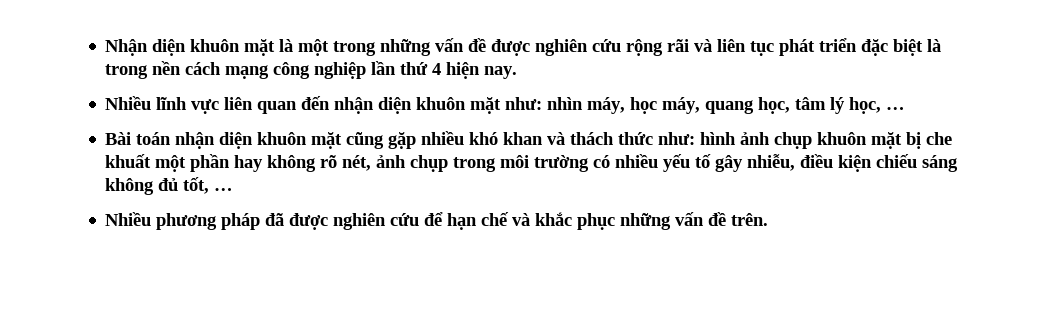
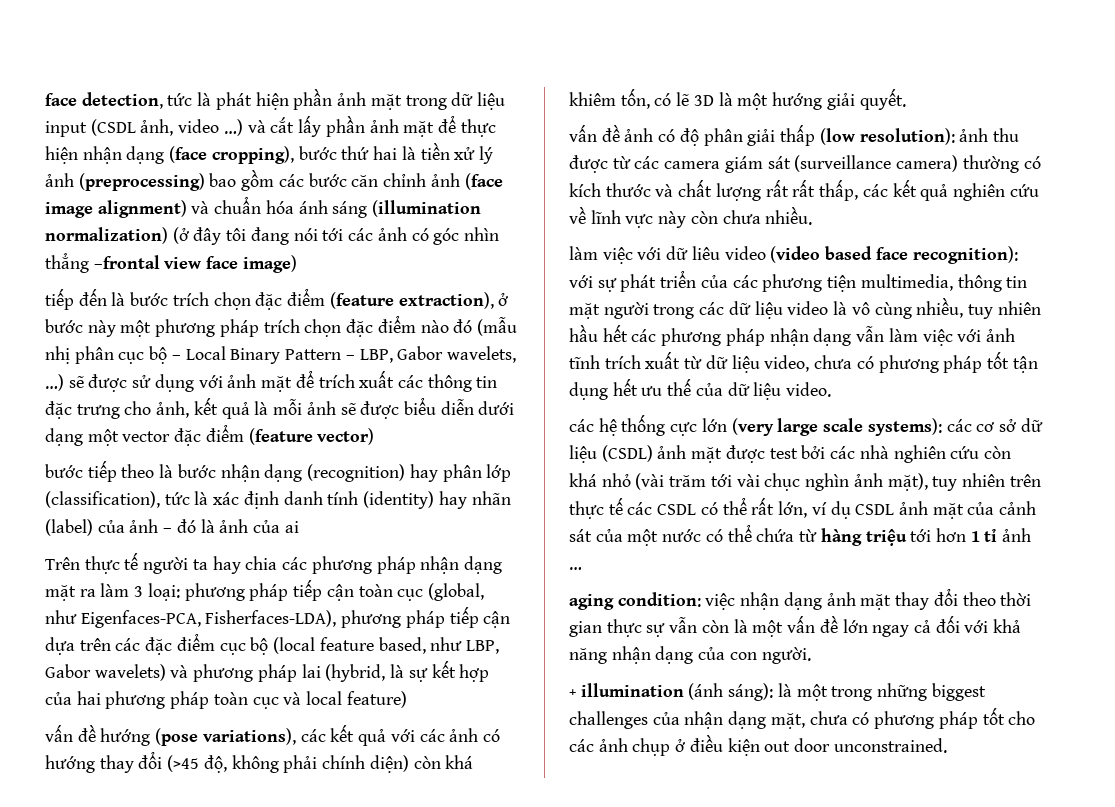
[105,38,942,56] [105,61,518,79] [105,96,906,114] [105,131,953,149] [105,153,959,172] [105,177,234,195] [105,212,769,230] Nhận diện khuôn mặt là một trong những vấn đề được nghiên cứu rộng rãi và liên tục phát triển đặc biệt là trong nền cách mạng công nghiệp lần thứ 4 hiện nay. // Nhiều lĩnh vực liên quan đến nhận diện khuôn mặt như: nhìn máy, học máy, quang học, tâm lý học, … // Bài toán nhận diện khuôn mặt cũng gặp nhiều khó khan và thách thức như: hình ảnh chụp khuôn mặt bị che khuất một phần hay không rõ nét, ảnh chụp trong môi trường có nhiều yếu tố gây nhiễu, điều kiện chiếu sáng không đủ tốt, … // Nhiều phương pháp đã được nghiên cứu để hạn chế và khắc phục những vấn đề trên. -> [45,88,505,110] [45,115,496,137] [45,142,493,164] [45,169,503,191] [45,196,482,218] [45,227,499,245] [45,253,297,273] [45,288,509,310] [45,315,517,337] [45,346,516,364] [45,370,498,392] [45,397,515,419] [45,424,375,446] [45,460,512,482] [45,491,511,509] [45,519,299,536] [45,552,502,574] [45,579,484,601] [45,606,511,628] [45,633,499,655] [45,660,490,682] [45,691,407,709] [45,724,500,746] [45,751,474,773] [569,88,906,110] [569,124,1019,146] [569,155,1041,173] [569,179,1039,201] [569,206,813,228] [569,246,1018,264] [569,270,1028,292] [569,297,1041,319] [569,324,1015,346] [569,351,1038,373] [569,378,832,400] [569,414,1043,436] [569,445,1011,463] [569,473,1041,491] [569,497,1037,519] [569,524,1032,546] [569,567,582,570] [569,588,1032,610] [569,615,1022,637] [569,646,811,664] [569,683,986,701] [569,707,1036,729] [569,734,947,756] face detection, tức là phát hiện phần ảnh mặt trong dữ liệu input (CSDL ảnh, video …) và cắt lấy phần ảnh mặt để thực hiện nhận dạng (face cropping), bước thứ hai là tiền xử lý ảnh (preprocessing) bao gồm các bước căn chỉnh ảnh (face image alignment) và chuẩn hóa ánh sáng (illumination normalization) (ở đây tôi đang nói tới các ảnh có góc nhìn thẳng –frontal view face image) // tiếp đến là bước trích chọn đặc điểm (feature extraction), ở bước này một phương pháp trích chọn đặc điểm nào đó (mẫu nhị phân cục bộ – Local Binary Pattern – LBP, Gabor wavelets, …) sẽ được sử dụng với ảnh mặt để trích xuất các thông tin đặc trưng cho ảnh, kết quả là mỗi ảnh sẽ được biểu diễn dưới dạng một vector đặc điểm (feature vector) // bước tiếp theo là bước nhận dạng (recognition) hay phân lớp (classification), tức là xác định danh tính (identity) hay nhãn (label) của ảnh – đó là ảnh của ai // Trên thực tế người ta hay chia các phương pháp nhận dạng mặt ra làm 3 loại: phương pháp tiếp cận toàn cục (global, như Eigenfaces-PCA, Fisherfaces-LDA), phương pháp tiếp cận dựa trên các đặc điểm cục bộ (local feature based, như LBP, Gabor wavelets) và phương pháp lai (hybrid, là sự kết hợp của hai phương pháp toàn cục và local feature) // vấn đề hướng (pose variations), các kết quả với các ảnh có hướng thay đổi (>45 độ, không phải chính diện) còn khá khiêm tốn, có lẽ 3D là một hướng giải quyết. // vấn đề ảnh có độ phân giải thấp (low resolution): ảnh thu được từ các camera giám sát (surveillance camera) thường có kích thước và chất lượng rất rất thấp, các kết quả nghiên cứu về lĩnh vực này còn chưa nhiều. // làm việc với dữ liêu video (video based face recognition): với sự phát triển của các phương tiện multimedia, thông tin mặt người trong các dữ liệu video là vô cùng nhiều, tuy nhiên hầu hết các phương pháp nhận dạng vẫn làm việc với ảnh tĩnh trích xuất từ dữ liệu video, chưa có phương pháp tốt tận dụng hết ưu thế của dữ liệu video. // các hệ thống cực lớn (very large scale systems): các cơ sở dữ liệu (CSDL) ảnh mặt được test bởi các nhà nghiên cứu còn khá nhỏ (vài trăm tới vài chục nghìn ảnh mặt), tuy nhiên trên thực tế các CSDL có thể rất lớn, ví dụ CSDL ảnh mặt của cảnh sát của một nước có thể chứa từ hàng triệu tới hơn 1 tỉ ảnh … // aging condition: việc nhận dạng ảnh mặt thay đổi theo thời gian thực sự vẫn còn là một vấn đề lớn ngay cả đối với khả năng nhận dạng của con người. // + illumination (ánh sáng): là một trong những biggest challenges của nhận dạng mặt, chưa có phương pháp tốt cho các ảnh chụp ở điều kiện out door unconstrained.

